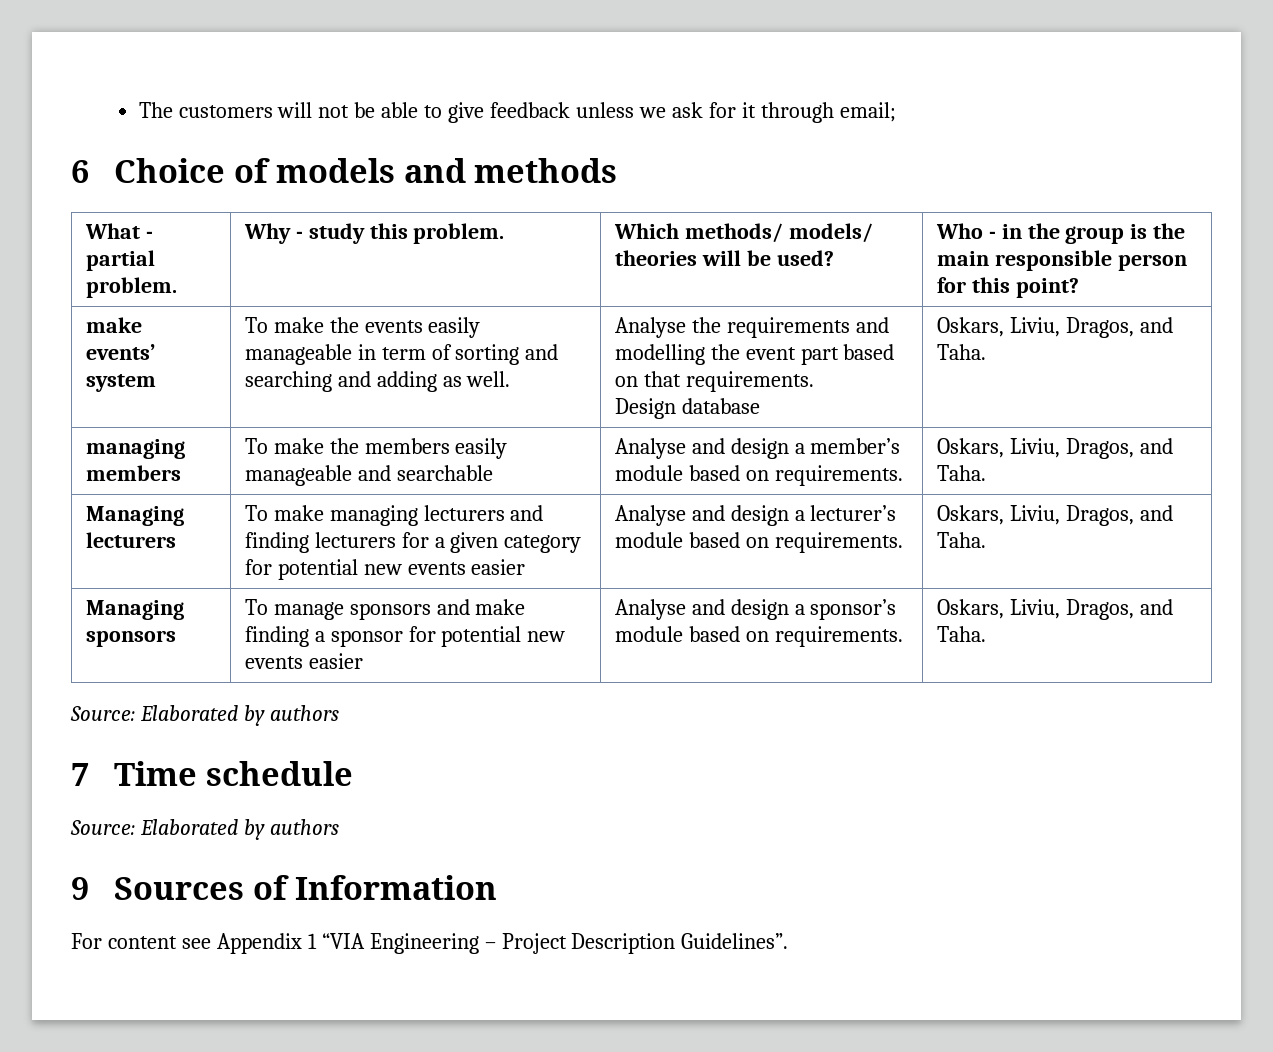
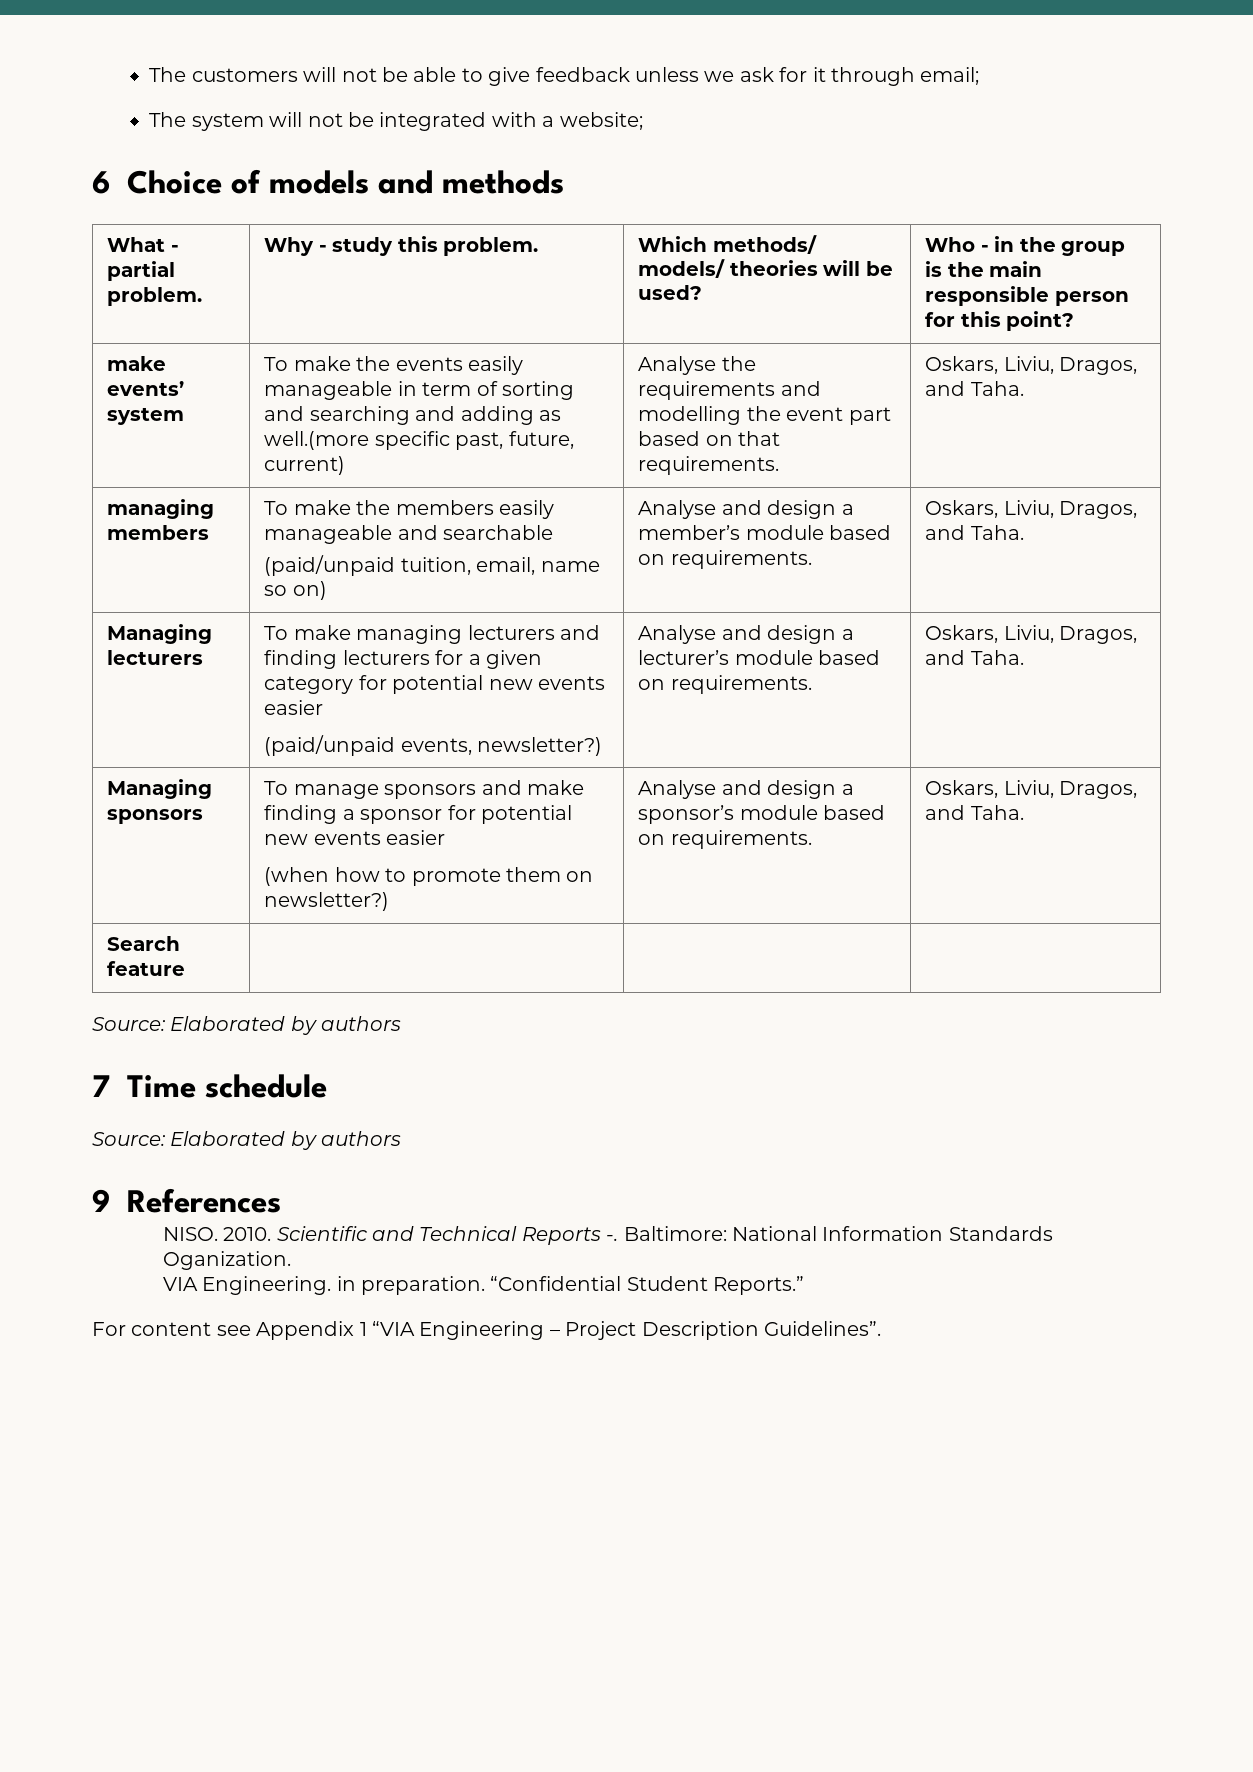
(896, 112) none -> [149,112,643,131] // The system will not be integrated with a website;
[466,371,511,387] well. -> [264,431,574,450] [264,456,346,475] well.(more specific past, future, current)
[614,398,760,419] // Design database -> (780, 465) none
(493, 473) none -> [264,555,600,576] [264,581,327,600] // (paid/unpaid tuition, email, name so on)
(526, 567) none -> [264,735,603,756] // (paid/unpaid events, newsletter?)
(363, 661) none -> [264,867,594,886] [264,892,390,911] // (when how to promote them on newsletter?)
(986, 634) none -> [107,936,181,951] [107,961,186,976] // Search feature | | |
[114,875,497,900] Sources of Information -> [127,1188,282,1213] [162,1226,1053,1245] [162,1251,291,1270] [162,1276,805,1295] References // NISO. 2010. Scientific and Technical Reports -. Baltimore: National Information Standards Oganization. // VIA Engineering. in preparation. “Confidential Student Reports.”

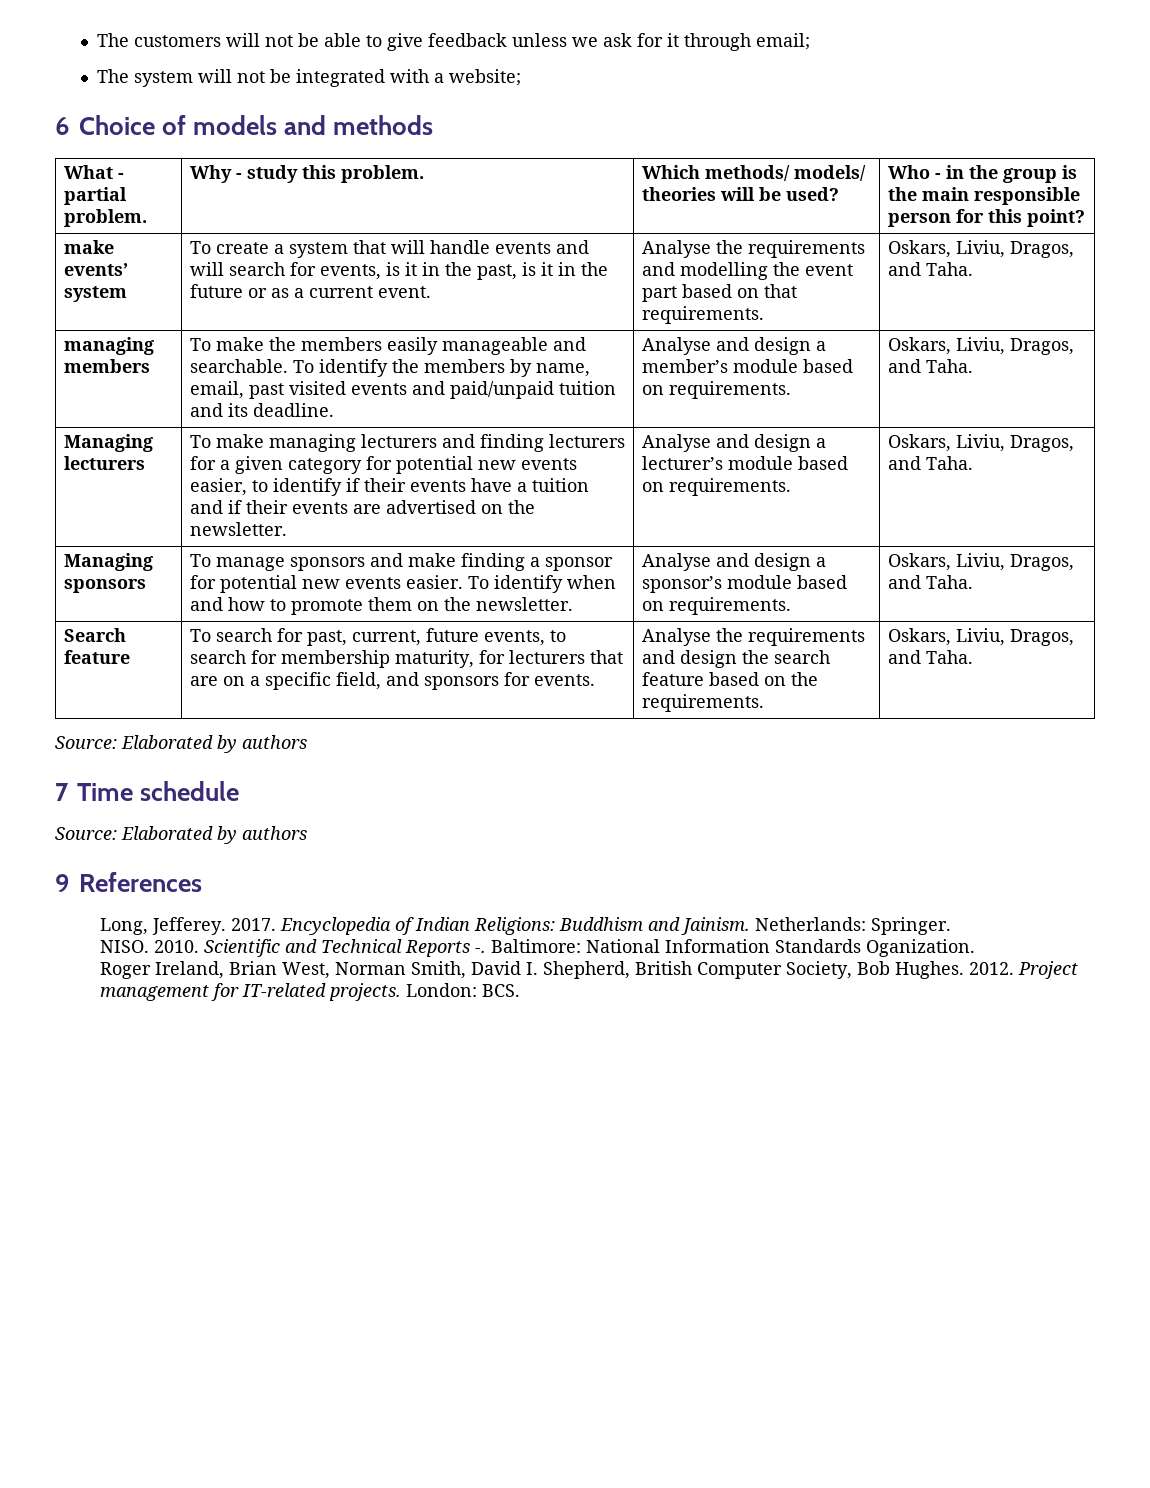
[293,356,523,375] [264,381,574,400] [264,406,561,425] [264,431,574,450] [264,456,346,475] make the events easily manageable in term of sorting and searching and adding as well.(more specific past, future, current) -> [215,240,589,258] [189,262,608,280] [189,284,431,298] create a system that will handle events and will search for events, is it in the past, is it in the future or as a current event.
[443,525,554,540] [264,555,600,576] [264,581,327,600] searchable // (paid/unpaid tuition, email, name so on) -> [189,359,590,377] [189,381,616,399] [189,403,334,417] searchable. To identify the members by name, email, past visited events and paid/unpaid tuition and its deadline.
[264,700,324,715] [264,735,603,756] easier // (paid/unpaid events, newsletter?) -> [189,478,589,496] [189,500,535,514] [189,522,287,536] easier, to identify if their events have a tuition and if their events are advertised on the newsletter.
[386,830,446,845] [264,867,330,886] easier // (when -> [405,575,616,593] [189,597,223,611] easier. To identify when and
[264,892,390,911] newsletter?) -> [443,597,573,611] the newsletter.
(186, 968) | | -> [189,628,566,646] [189,650,623,668] [189,672,595,690] [641,628,865,646] [641,650,830,668] [641,672,818,686] [641,694,764,712] [887,628,1074,646] [887,650,973,664] To search for past, current, future events, to search for membership maturity, for lecturers that are on a specific field, and sponsors for events. | Analyse the requirements and design the search feature based on the requirements. | Oskars, Liviu, Dragos, and Taha.
(282, 1200) none -> [99,917,951,935] // Long, Jefferey. 2017. Encyclopedia of Indian Religions: Buddhism and Jainism. Netherlands: Springer.
[162,1276,805,1295] [92,1321,881,1340] VIA Engineering. in preparation. “Confidential Student Reports.” // For content see Appendix 1 “VIA Engineering – Project Description Guidelines”. -> [99,961,1078,979] [99,983,520,1001] Roger Ireland, Brian West, Norman Smith, David I. Shepherd, British Computer Society, Bob Hughes. 2012. Project management for IT-related projects. London: BCS.

